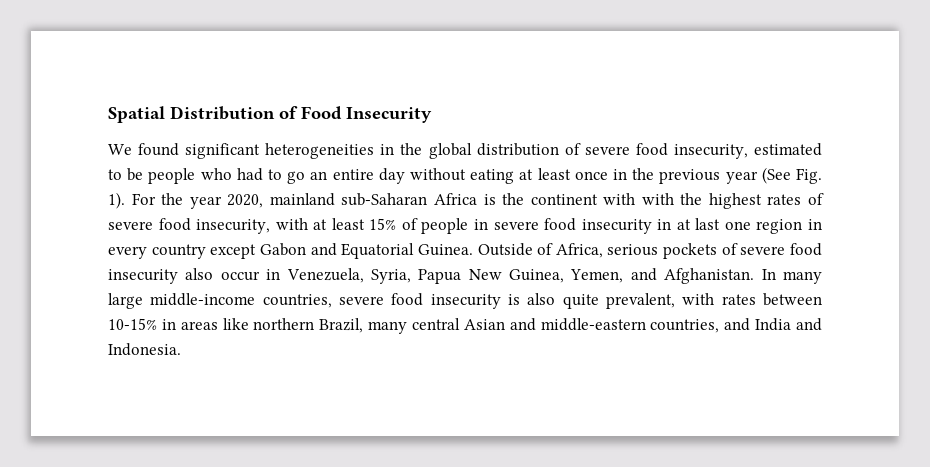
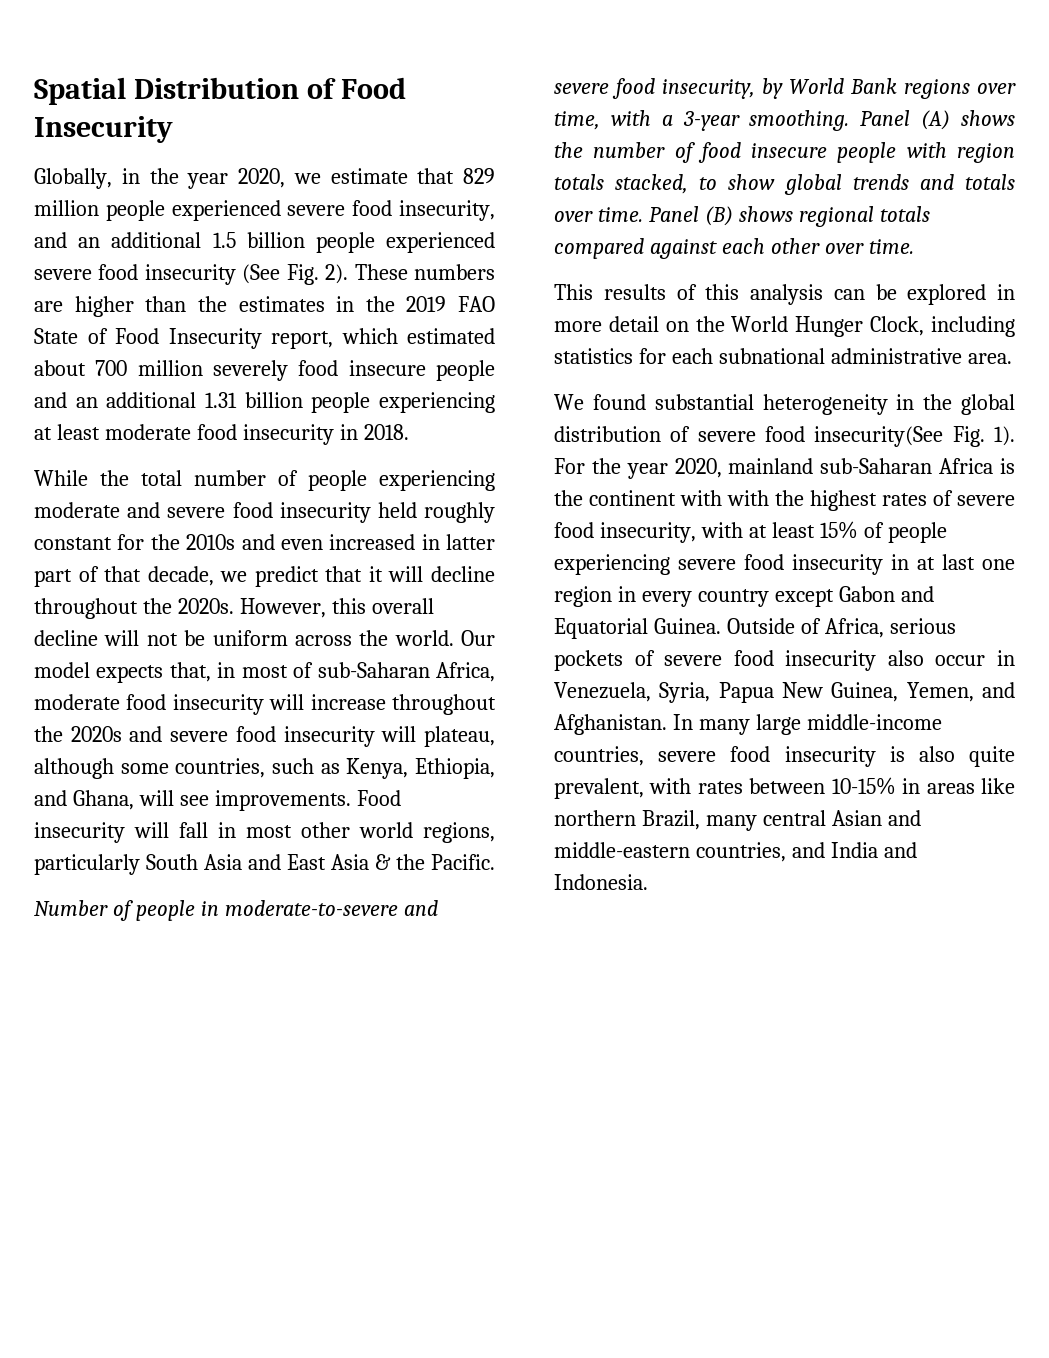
(432, 115) none -> [34,168,495,189] [34,200,496,221] [34,232,495,253] [34,264,496,285] [34,296,495,317] [34,328,495,349] [34,360,495,381] [34,392,495,413] [34,424,409,445] [34,470,495,491] [34,502,495,523] [34,534,495,550] [34,566,495,587] [34,598,434,619] [34,630,495,646] [34,662,496,683] [34,694,496,715] [34,726,496,747] [34,758,496,779] [34,790,401,811] [34,822,495,843] [34,854,495,875] [34,900,438,921] [554,78,1016,99] [554,110,1015,131] [554,142,1015,163] [554,174,1015,195] [554,206,930,227] [554,238,914,259] [554,284,1015,305] [554,316,1015,337] [554,348,1012,364] // Globally, in the year 2020, we estimate that 829 million people experienced severe food insecurity, and an additional 1.5 billion people experienced severe food insecurity (See Fig. 2). These numbers are higher than the estimates in the 2019 FAO State of Food Insecurity report, which estimated about 700 million severely food insecure people and an additional 1.31 billion people experiencing at least moderate food insecurity in 2018. // While the total number of people experiencing moderate and severe food insecurity held roughly constant for the 2010s and even increased in latter part of that decade, we predict that it will decline throughout the 2020s. However, this overall decline will not be uniform across the world. Our model expects that, in most of sub-Saharan Africa, moderate food insecurity will increase throughout the 2020s and severe food insecurity will plateau, although some countries, such as Kenya, Ethiopia, and Ghana, will see improvements. Food insecurity will fall in most other world regions, particularly South Asia and East Asia & the Pacific. // Number of people in moderate-to-severe and severe food insecurity, by World Bank regions over time, with a 3-year smoothing. Panel (A) shows the number of food insecure people with region totals stacked, to show global trends and totals over time. Panel (B) shows regional totals compared against each other over time. // This results of this analysis can be explored in more detail on the World Hunger Clock, including statistics for each subnational administrative area.
[185,143,375,159] significant heterogeneities -> [654,394,888,415] substantial heterogeneity
[673,143,822,159] [108,167,791,184] insecurity, estimated to be people who had to go an entire day without eating at least once in the previous year (See -> [814,426,944,447] insecurity(See
[473,219,488,230] in -> [554,554,670,575] experiencing

